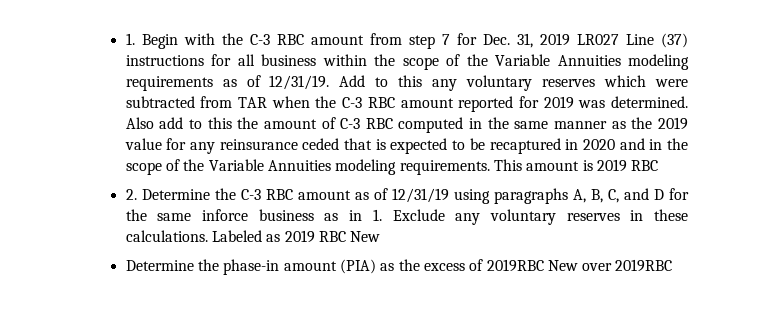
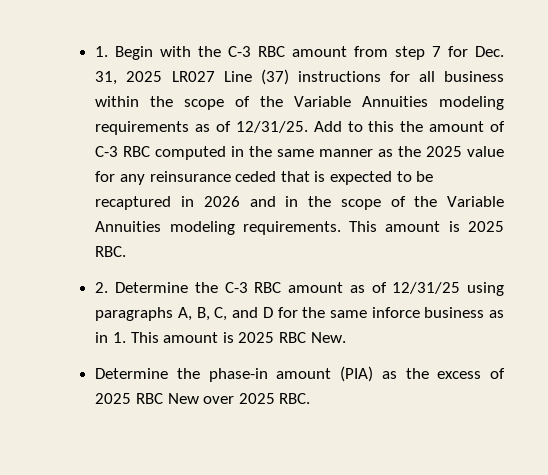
[539,33,570,46] 2019 -> [126,71,163,82] 2025
[269,75,330,90] 12/31/19. -> [235,121,308,133] 12/31/25.
[432,75,689,91] [125,96,688,112] [125,117,232,129] any voluntary reserves which were subtracted from TAR when the C-3 RBC amount reported for 2019 was determined. Also add to this -> (395, 126) none
[658,117,689,130] 2019 -> [426,146,463,157] 2025
[582,139,615,150] 2020 -> [203,196,240,207] 2026
[596,159,659,172] 2019 RBC -> [467,221,504,232] [95,246,127,257] 2025 RBC.
[391,188,449,203] 12/31/19 -> [392,282,461,294] 12/31/25
[392,209,688,225] [125,230,381,243] Exclude any voluntary reserves in these calculations. Labeled as 2019 RBC New -> [130,332,346,343] This amount is 2025 RBC New.
[486,259,673,272] 2019RBC New over 2019RBC -> [95,393,311,404] 2025 RBC New over 2025 RBC.

